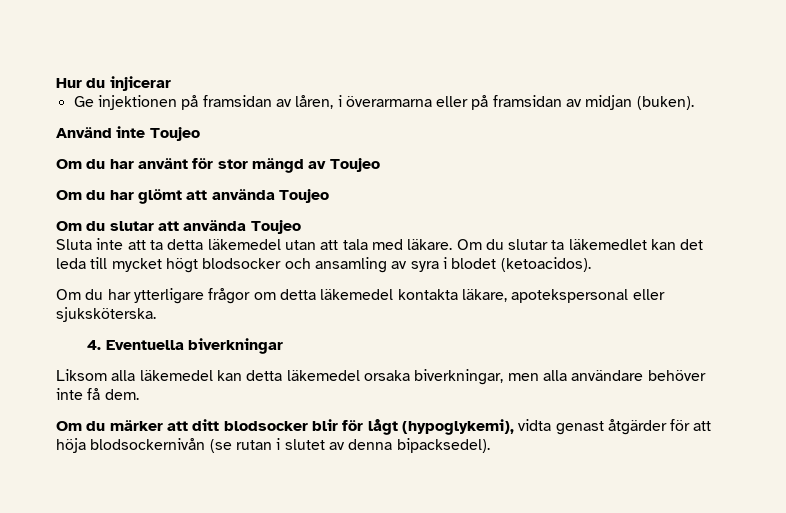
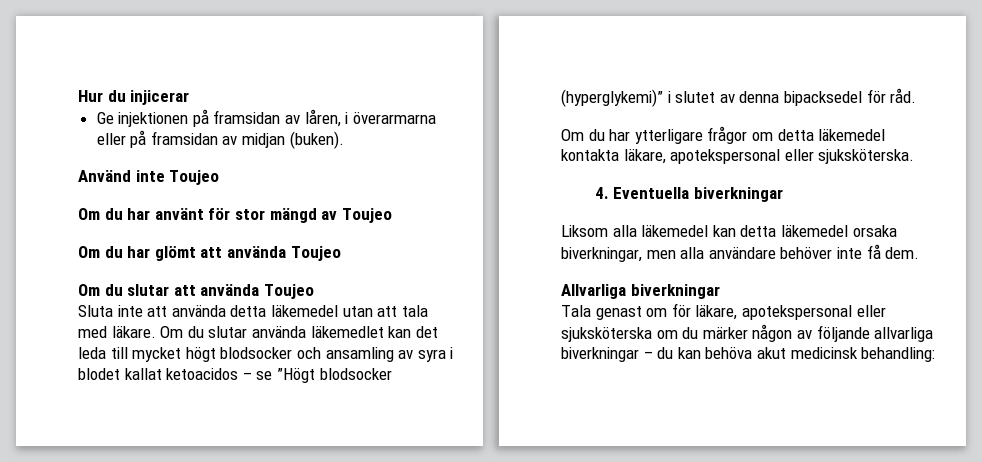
[149,240,163,250] ta -> [171,305,226,317] använda
[551,240,565,250] ta -> [251,326,306,338] använda
[500,257,591,272] (ketoacidos). -> [124,368,392,383] [561,88,917,107] kallat ketoacidos – se ”Högt blodsocker (hyperglykemi)” i slutet av denna bipacksedel för råd.
[56,419,712,435] [56,438,490,453] Om du märker att ditt blodsocker blir för lågt (hypoglykemi), vidta genast åtgärder för att höja blodsockernivån (se rutan i slutet av denna bipacksedel). -> [561,284,720,299] [561,303,886,320] [561,324,934,342] [561,347,936,362] Allvarliga biverkningar // Tala genast om för läkare, apotekspersonal eller sjuksköterska om du märker någon av följande allvarliga biverkningar – du kan behöva akut medicinsk behandling:

